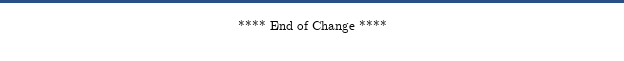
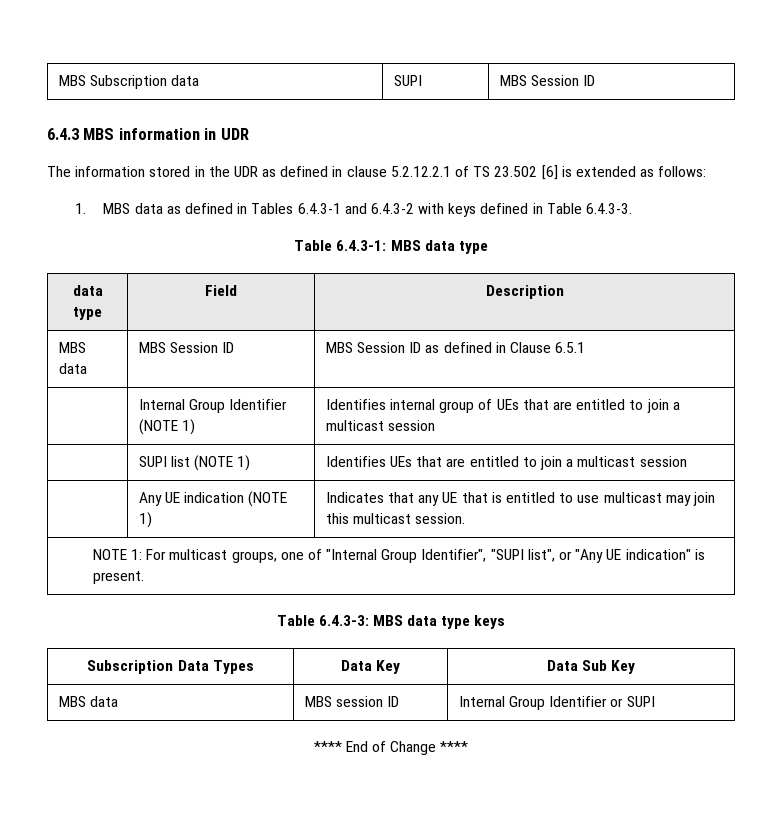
(237, 25) none -> [58,75,200,89] [393,75,422,86] [499,75,596,86] [47,128,249,140] [47,165,707,180] [75,203,633,217] [294,240,488,254] [72,285,103,296] [73,307,102,320] [205,285,237,296] [485,285,564,299] [58,342,86,353] [58,363,87,374] [138,342,235,353] [325,342,586,353] [138,399,288,413] [138,419,196,435] [325,399,680,413] [325,420,436,431] [138,455,251,471] [325,456,687,470] [138,491,288,507] [138,512,152,528] [325,492,715,506] [325,513,466,524] [92,549,705,563] [92,571,144,584] [276,615,506,629] [87,660,254,674] [340,660,401,674] [546,660,636,674] [58,696,119,707] [304,696,400,707] [458,696,655,710] MBS Subscription data | SUPI | MBS Session ID // 6.4.3 MBS information in UDR // The information stored in the UDR as defined in clause 5.2.12.2.1 of TS 23.502 [6] is extended as follows: // 1. MBS data as defined in Tables 6.4.3-1 and 6.4.3-2 with keys defined in Table 6.4.3-3. // Table 6.4.3-1: MBS data type // data type | Field | Description // MBS data | MBS Session ID | MBS Session ID as defined in Clause 6.5.1 // | Internal Group Identifier (NOTE 1) | Identifies internal group of UEs that are entitled to join a multicast session // | SUPI list (NOTE 1) | Identifies UEs that are entitled to join a multicast session // | Any UE indication (NOTE 1) | Indicates that any UE that is entitled to use multicast may join this multicast session. // NOTE 1: For multicast groups, one of "Internal Group Identifier", "SUPI list", or "Any UE indication" is present. // Table 6.4.3-3: MBS data type keys // Subscription Data Types | Data Key | Data Sub Key // MBS data | MBS session ID | Internal Group Identifier or SUPI //

